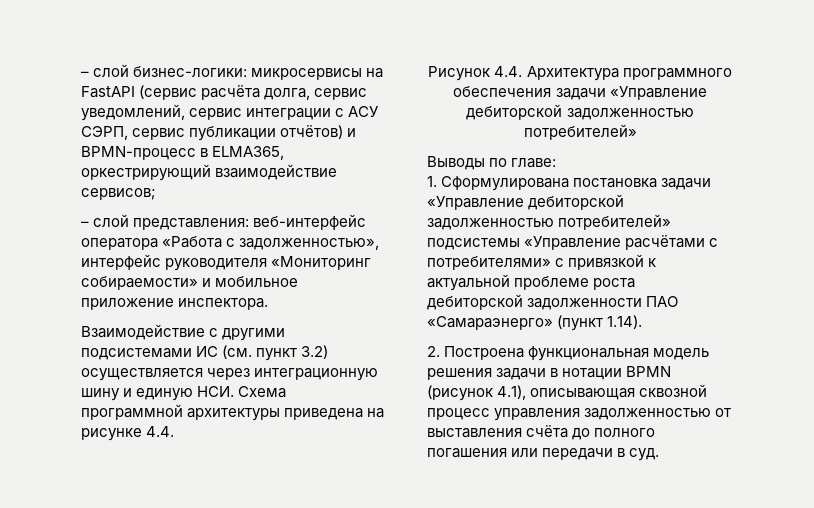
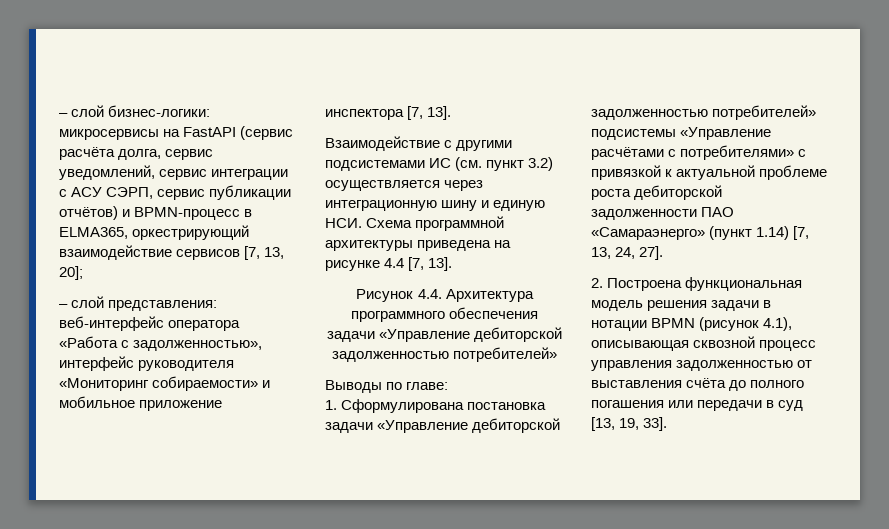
[81,188,156,200] сервисов; -> [176,246,285,260] [59,266,83,280] сервисов [7, 13, 20];
[178,298,269,310] инспектора. -> [325,106,452,120] инспектора [7, 13].
[146,426,175,437] 4.4. -> [384,257,453,271] 4.4 [7, 13].
[607,315,643,329] 1.14). -> [756,226,810,240] [591,246,664,260] 1.14) [7, 13, 24, 27].
[629,448,660,461] суд. -> [778,400,804,411] [591,417,668,431] суд [13, 19, 33].

